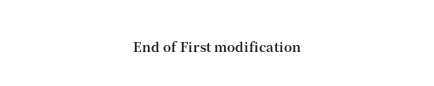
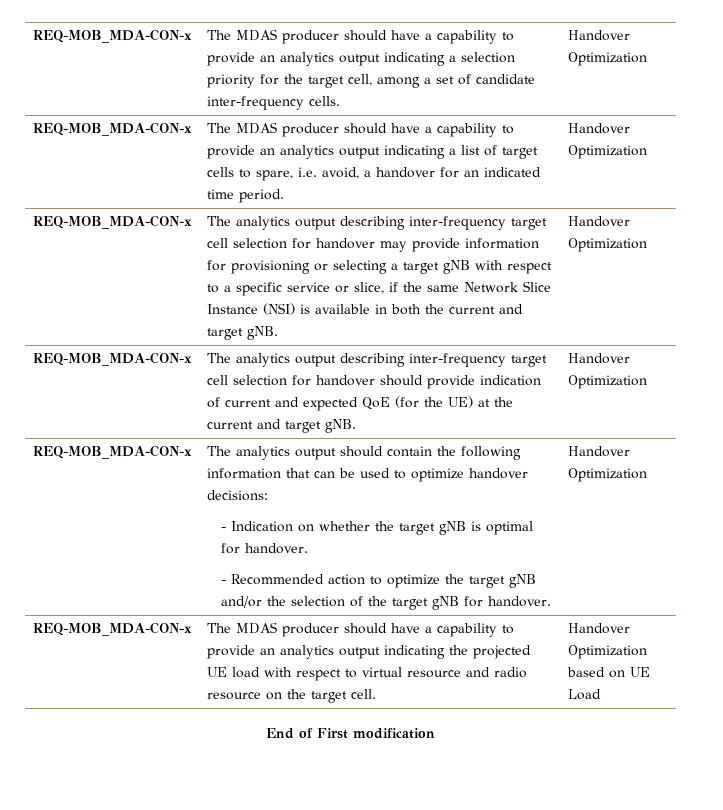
(132, 46) none -> [32,29,192,43] [206,29,514,44] [206,52,515,66] [206,74,535,88] [206,96,340,110] [567,30,630,41] [567,52,647,66] [32,122,192,136] [206,122,514,137] [206,145,538,159] [206,167,541,181] [206,189,284,203] [567,123,630,134] [567,145,647,159] [32,215,192,229] [206,216,547,230] [206,238,539,252] [206,260,552,274] [206,281,551,296] [206,303,523,315] [206,326,278,340] [567,216,630,227] [567,238,647,252] [32,352,192,366] [206,353,547,367] [206,375,541,389] [206,396,513,411] [206,419,356,433] [567,353,630,364] [567,375,647,389] [32,445,192,459] [206,446,521,460] [206,468,528,482] [206,490,268,501] [221,521,534,535] [221,543,309,554] [221,574,537,588] [221,596,552,610] [567,446,630,457] [567,468,647,482] [32,622,192,636] [206,622,514,637] [206,645,531,659] [206,667,527,681] [206,689,376,703] [567,623,630,634] [567,645,647,659] [566,667,650,678] [567,689,601,700] REQ-MOB_MDA-CON-x | The MDAS producer should have a capability to provide an analytics output indicating a selection priority for the target cell, among a set of candidate inter-frequency cells. | Handover Optimization // REQ-MOB_MDA-CON-x | The MDAS producer should have a capability to provide an analytics output indicating a list of target cells to spare, i.e. avoid, a handover for an indicated time period. | Handover Optimization // REQ-MOB_MDA-CON-x | The analytics output describing inter-frequency target cell selection for handover may provide information for provisioning or selecting a target gNB with respect to a specific service or slice, if the same Network Slice Instance (NSI) is available in both the current and target gNB. | Handover Optimization // REQ-MOB_MDA-CON-x | The analytics output describing inter-frequency target cell selection for handover should provide indication of current and expected QoE (for the UE) at the current and target gNB. | Handover Optimization // REQ-MOB_MDA-CON-x | The analytics output should contain the following information that can be used to optimize handover decisions: // - Indication on whether the target gNB is optimal for handover. // - Recommended action to optimize the target gNB and/or the selection of the target gNB for handover. | Handover Optimization // REQ-MOB_MDA-CON-x | The MDAS producer should have a capability to provide an analytics output indicating the projected UE load with respect to virtual resource and radio resource on the target cell. | Handover Optimization based on UE Load //

